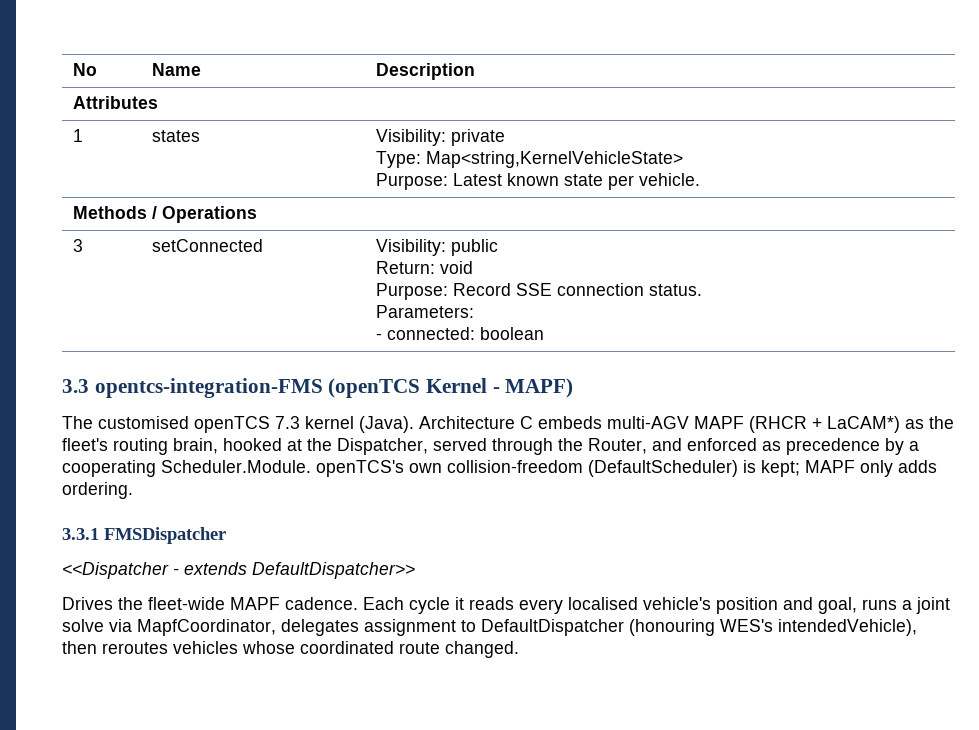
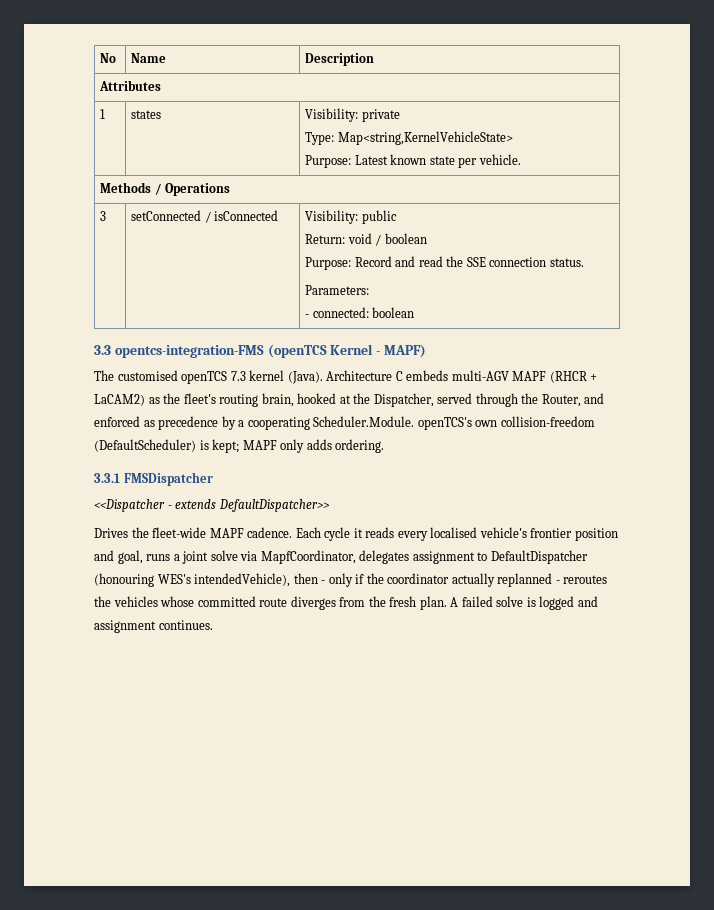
(264, 245) none -> [204,210,279,223] / isConnected
(474, 267) none -> [375,233,427,246] / boolean
(512, 289) none -> [395,256,464,267] and read the
[827,416,900,433] LaCAM*) -> [94,394,145,406] LaCAM2)
(711, 603) none -> [530,528,573,538] frontier
[102,641,519,658] reroutes vehicles whose coordinated route changed. -> [321,573,608,587] [94,596,598,610] [94,620,213,633] - only if the coordinator actually replanned - reroutes the vehicles whose committed route diverges from the fresh plan. A failed solve is logged and assignment continues.

